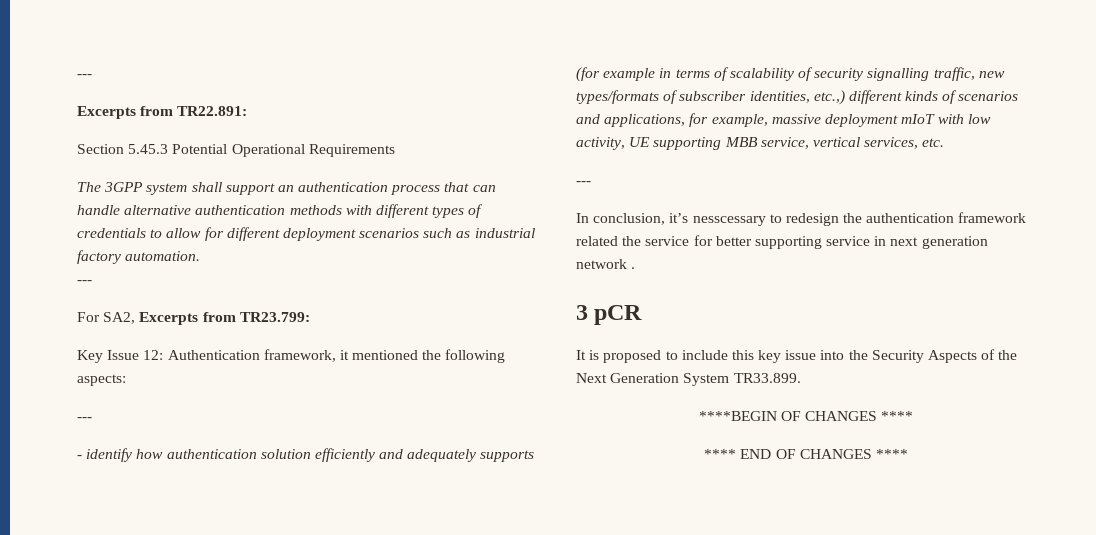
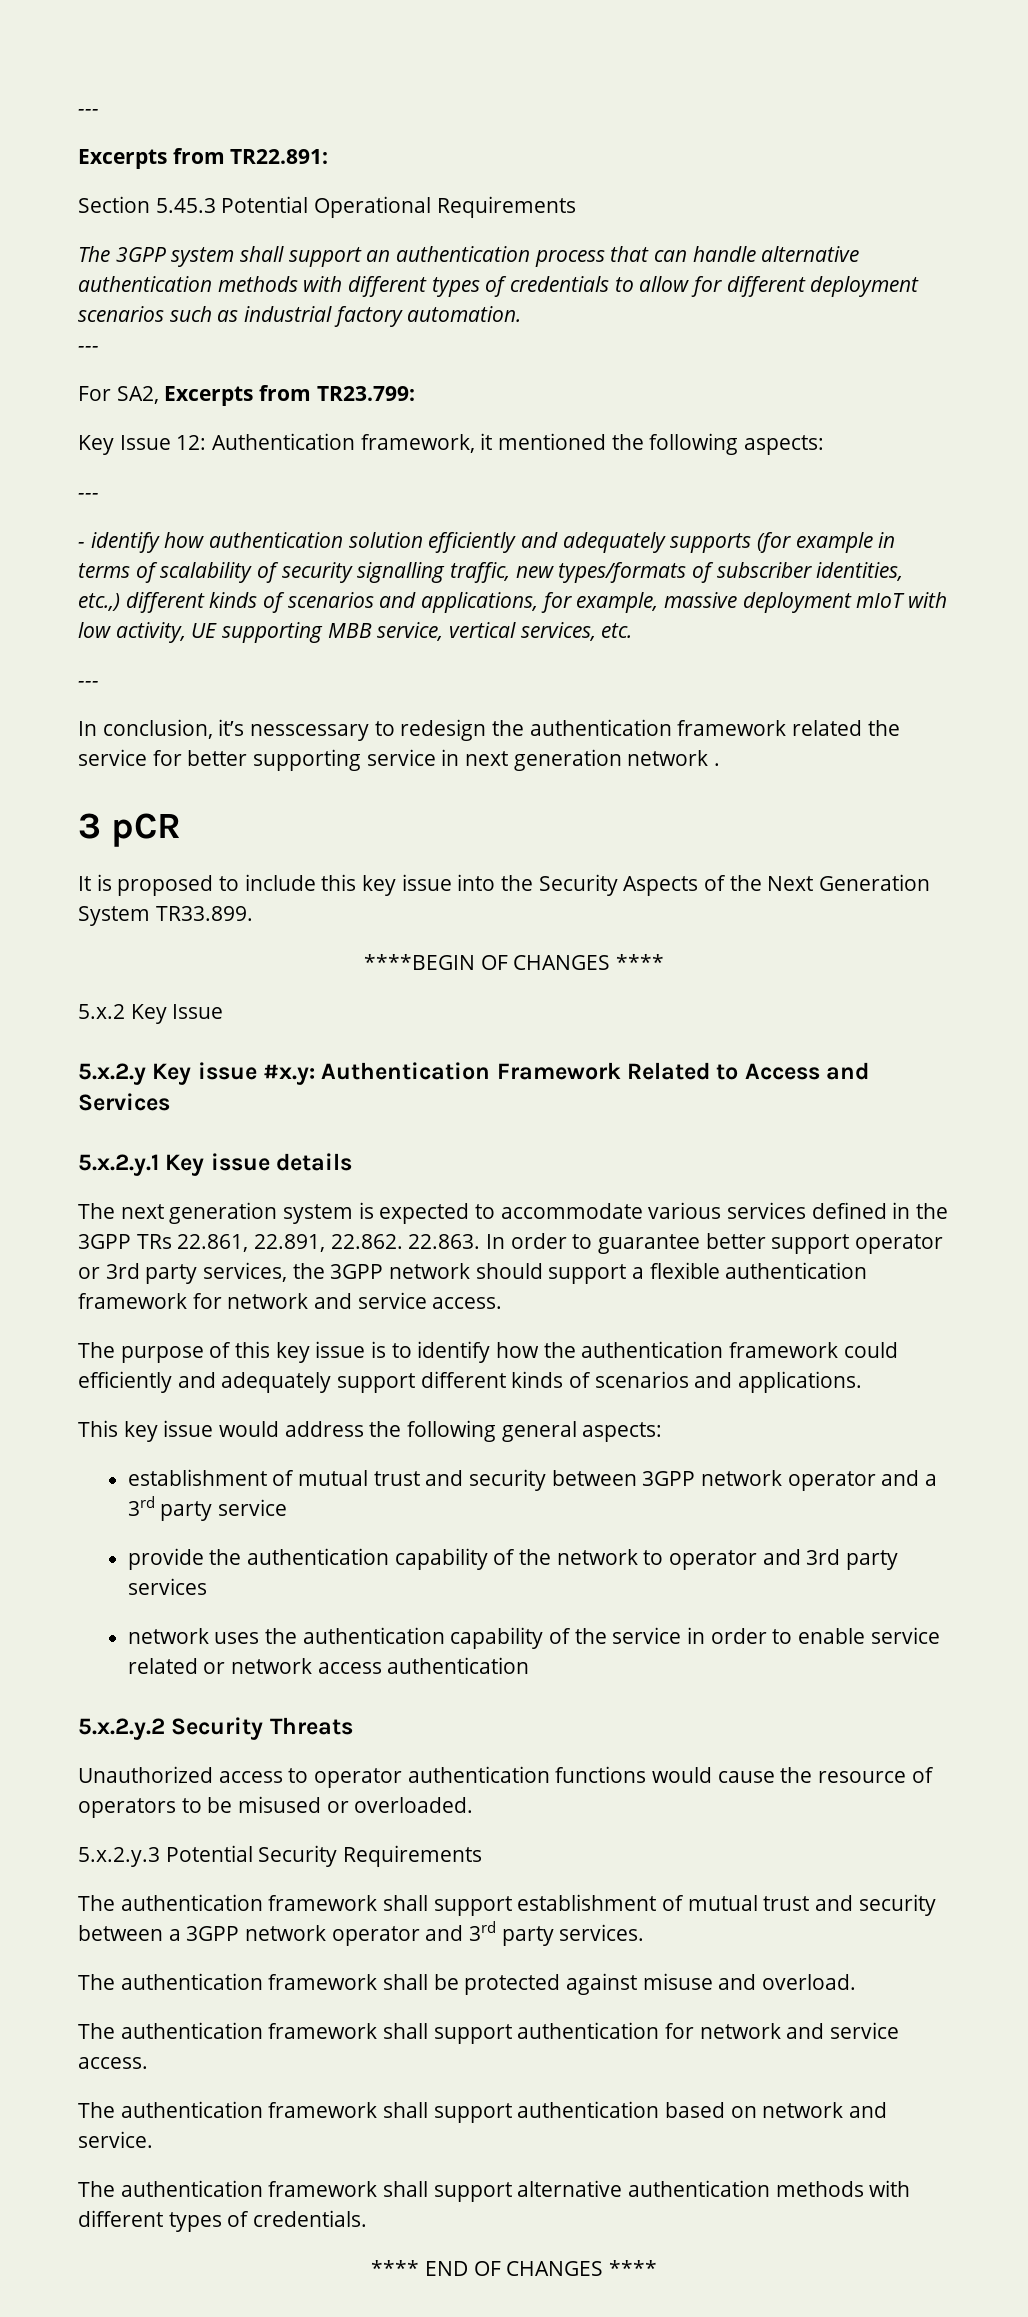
(914, 416) none -> [78,1004,224,1024] [78,1062,870,1085] [78,1093,170,1111] [78,1153,353,1176] [78,1202,949,1224] [78,1233,944,1254] [78,1262,868,1284] [78,1292,503,1309] [78,1341,898,1363] [78,1371,863,1393] [78,1420,663,1442] [127,1469,937,1491] [127,1496,287,1521] [127,1548,898,1570] [127,1578,207,1595] [127,1627,940,1649] [127,1657,530,1674] [78,1717,353,1740] [78,1766,934,1788] [78,1796,474,1818] [78,1845,482,1867] [78,1894,936,1916] [78,1921,645,1946] [78,1973,857,1995] [78,2022,900,2044] [78,2057,148,2069] [78,2101,888,2123] [78,2131,153,2148] [78,2180,911,2202] [78,2210,368,2232] // 5.x.2 Key Issue // 5.x.2.y Key issue #x.y: Authentication Framework Related to Access and Services // 5.x.2.y.1 Key issue details // The next generation system is expected to accommodate various services defined in the 3GPP TRs 22.861, 22.891, 22.862. 22.863. In order to guarantee better support operator or 3rd party services, the 3GPP network should support a flexible authentication framework for network and service access. // The purpose of this key issue is to identify how the authentication framework could efficiently and adequately support different kinds of scenarios and applications. // This key issue would address the following general aspects: // establishment of mutual trust and security between 3GPP network operator and a 3rd party service // provide the authentication capability of the network to operator and 3rd party services // network uses the authentication capability of the service in order to enable service related or network access authentication // 5.x.2.y.2 Security Threats // Unauthorized access to operator authentication functions would cause the resource of operators to be misused or overloaded. // 5.x.2.y.3 Potential Security Requirements // The authentication framework shall support establishment of mutual trust and security between a 3GPP network operator and 3rd party services. // The authentication framework shall be protected against misuse and overload. // The authentication framework shall support authentication for network and service access. // The authentication framework shall support authentication based on network and service. // The authentication framework shall support alternative authentication methods with different types of credentials.

